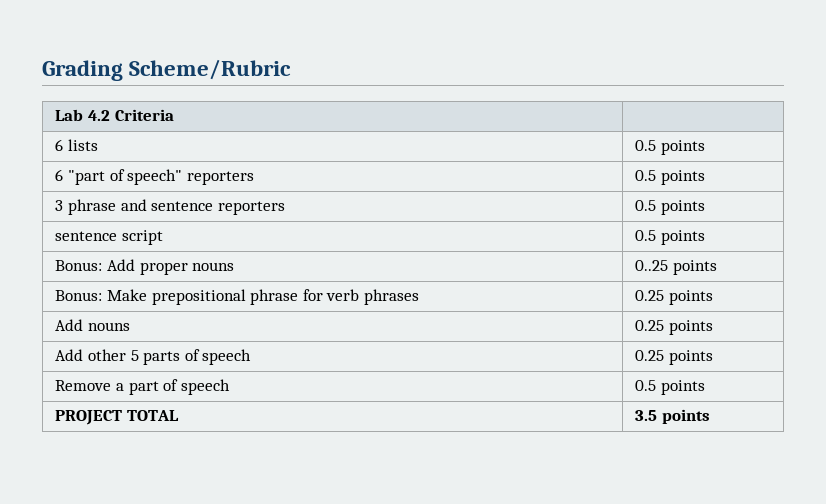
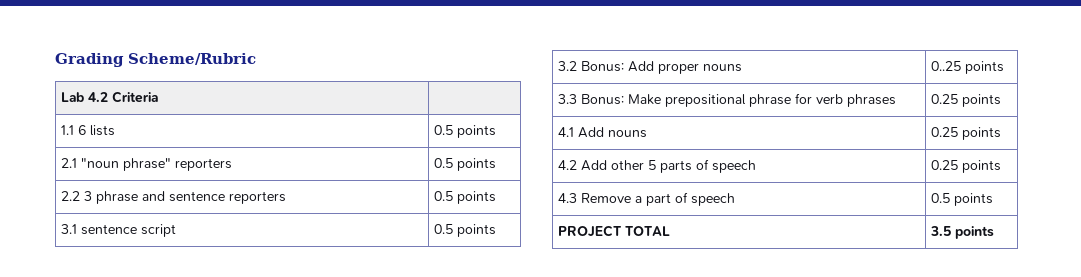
(174, 115) none -> [61,125,75,135] 1.1
[55,169,254,185] [635,170,705,185] 6 "part of speech" reporters | 0.5 points // -> [61,158,233,171] [434,158,497,171] [61,191,81,201] 2.1 "noun phrase" reporters | 0.5 points // 2.2
(705, 207) none -> [61,224,78,234] 3.1
(705, 237) none -> [558,61,578,71] 3.2
(717, 267) none -> [558,94,578,104] 3.3
(713, 297) none -> [558,127,575,137] 4.1
(713, 327) none -> [558,160,578,170] 4.2
(713, 357) none -> [558,193,578,203] 4.3

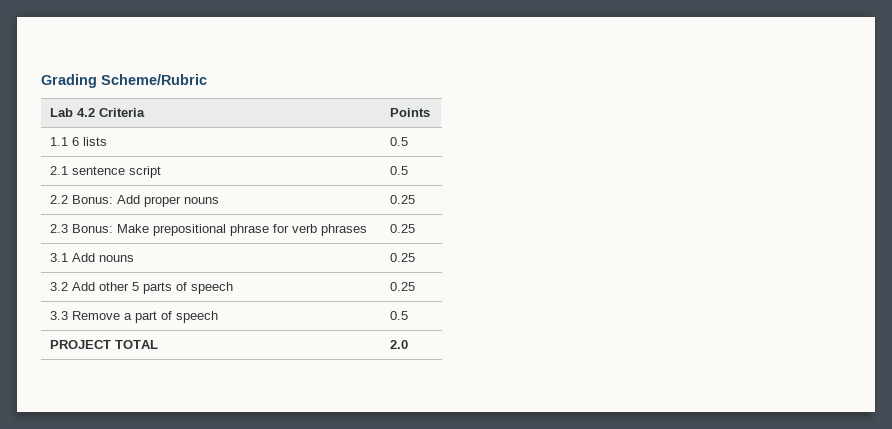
(159, 97) none -> [390,108,431,117] Points
[457,125,497,138] points -> (409, 141) none
[81,158,233,171] [434,158,497,171] [61,191,287,204] [434,191,497,204] [61,224,78,234] "noun phrase" reporters | 0.5 points // 2.2 3 phrase and sentence reporters | 0.5 points // 3.1 -> (69, 170) none
[457,224,497,237] [558,61,578,71] points // 3.2 -> [50,195,69,204] // 2.2
[931,61,1005,74] [558,94,578,104] 0..25 points // 3.3 -> [390,195,416,204] [50,224,69,233] 0.25 // 2.3
[962,94,1002,107] [558,127,575,137] points // 4.1 -> [50,253,69,262] // 3.1
[962,127,1002,140] [558,160,578,170] points // 4.2 -> [50,282,69,291] // 3.2
[962,160,1002,173] [558,193,578,203] points // 4.3 -> [50,311,69,320] // 3.3
[954,193,994,206] points -> (409, 315) none
[930,226,995,239] 3.5 points -> [390,340,409,349] 2.0

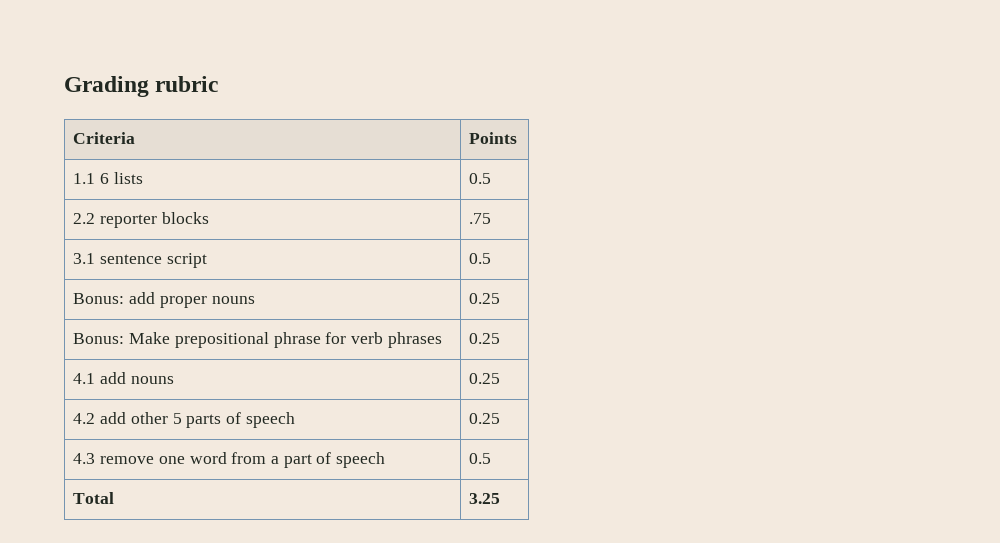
[101,74,207,85] [50,108,96,117] Scheme/Rubric // Lab 4.2 -> [155,76,219,92] rubric //
[50,166,69,175] 2.1 -> [73,212,209,228] [469,213,492,224] [73,253,96,264] 2.2 reporter blocks | .75 // 3.1
[50,195,141,204] 2.2 Bonus: Add -> [73,292,156,304] Bonus: add
[50,224,69,233] 2.3 -> (501, 298) none
[50,253,135,262] [390,253,416,262] [50,282,96,291] 3.1 Add nouns | 0.25 // 3.2 Add -> [73,372,174,384] [469,373,501,384] [73,412,127,424] 4.1 add nouns | 0.25 // 4.2 add
[50,311,121,320] 3.3 Remove -> [73,452,267,464] 4.3 remove one word from
[50,340,159,349] [390,340,409,349] PROJECT TOTAL | 2.0 -> [73,492,115,504] [469,493,501,504] Total | 3.25

